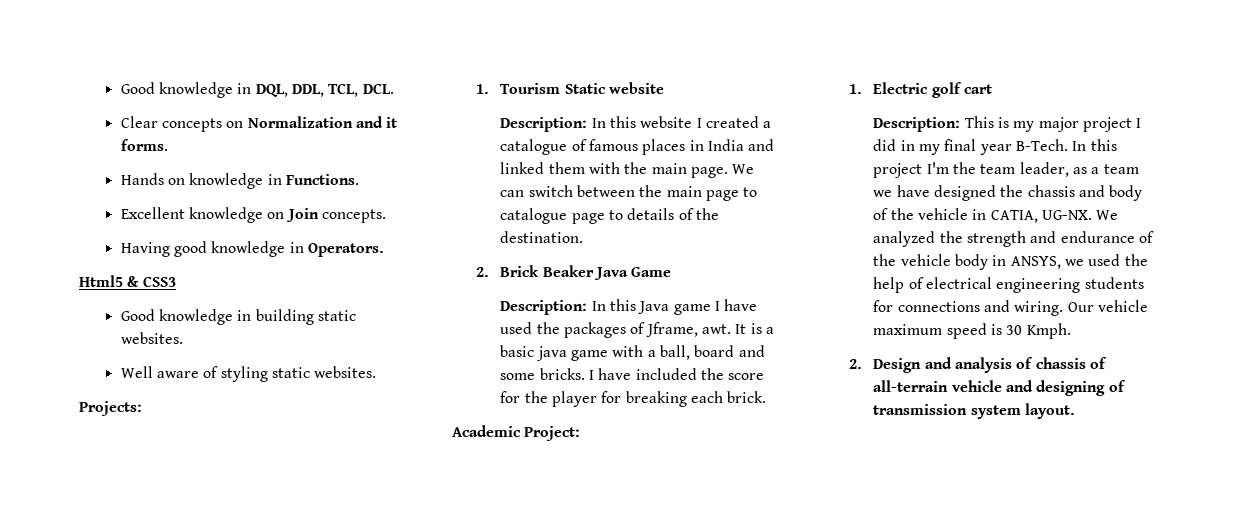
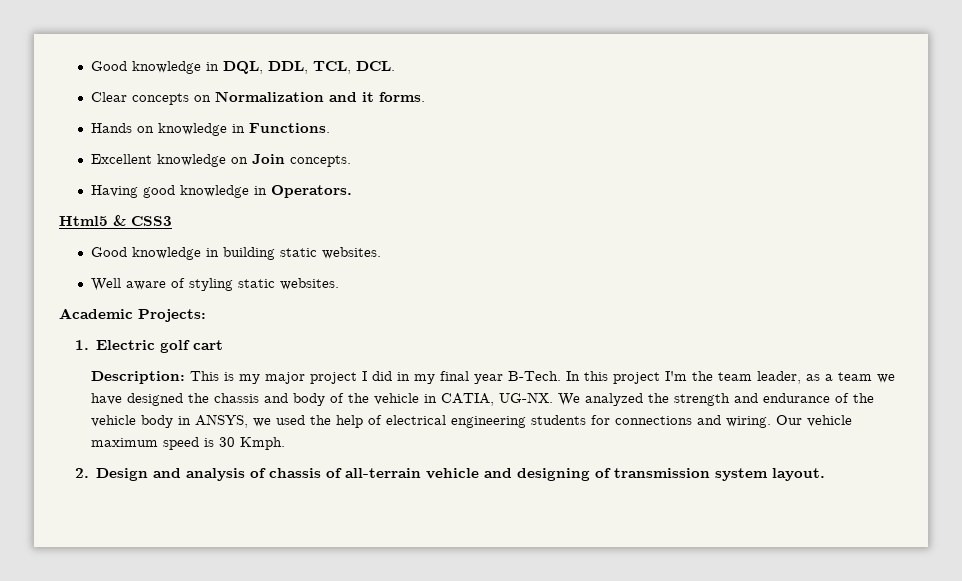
(377, 372) none -> [59,308,133,319] Academic
[476,82,664,94] [500,116,772,132] [500,139,775,155] [500,162,755,178] [500,185,758,201] [500,208,719,224] [500,231,584,243] [476,265,672,280] [500,299,758,315] [500,322,774,338] [500,345,765,361] [500,368,765,380] [500,391,767,407] [452,425,581,441] // 1. Tourism Static website // Description: In this website I created a catalogue of famous places in India and linked them with the main page. We can switch between the main page to catalogue page to details of the destination. // 2. Brick Beaker Java Game // Description: In this Java game I have used the packages of Jframe, awt. It is a basic java game with a ball, board and some bricks. I have included the score for the player for breaking each brick. // Academic Project: -> (206, 315) none

